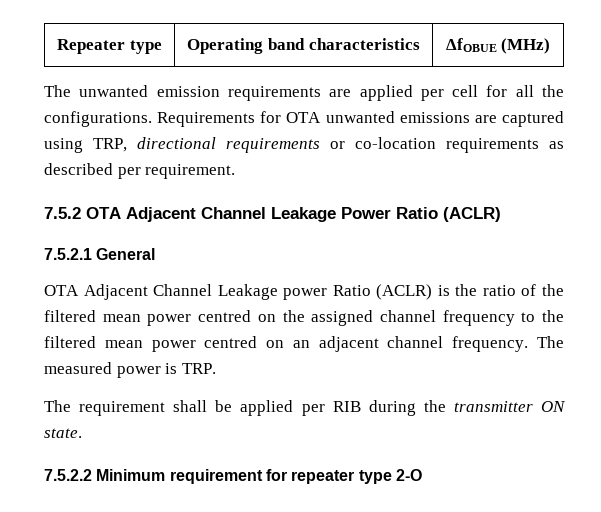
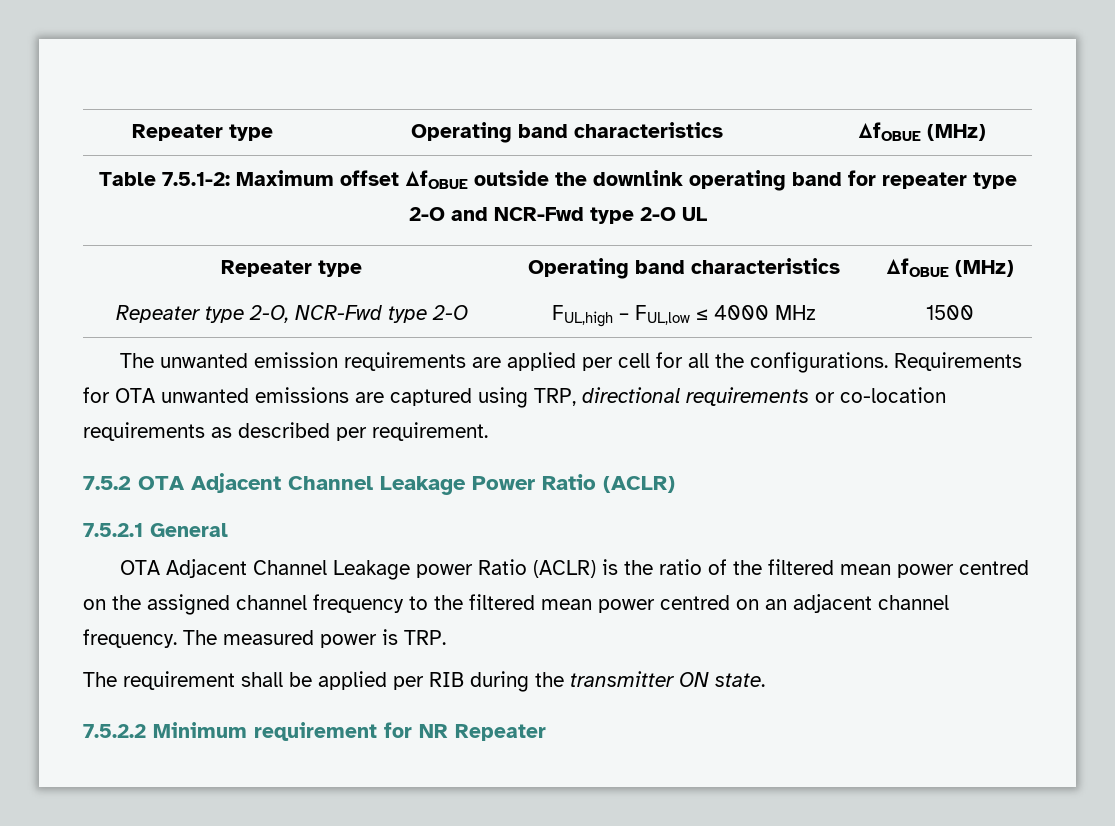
[57,39,162,54] [187,38,420,54] [445,38,551,54] Repeater type | Operating band characteristics | ΔfOBUE (MHz) -> [131,124,273,141] [410,122,723,143] [858,122,987,141] [98,170,1017,191] [408,207,707,224] [221,260,362,277] [527,258,840,279] [885,258,1014,277] [115,305,468,323] [551,305,816,327] [925,305,974,320] Repeater type | Operating band characteristics | ΔfOBUE (MHz) // Table 7.5.1-2: Maximum offset ΔfOBUE outside the downlink operating band for repeater type 2-O and NCR-Fwd type 2-O UL // Repeater type | Operating band characteristics | ΔfOBUE (MHz) // Repeater type 2-O, NCR-Fwd type 2-O | FUL,high – FUL,low ≤ 4000 MHz | 1500
[291,469,422,484] repeater type 2-O -> [419,724,546,741] NR Repeater

